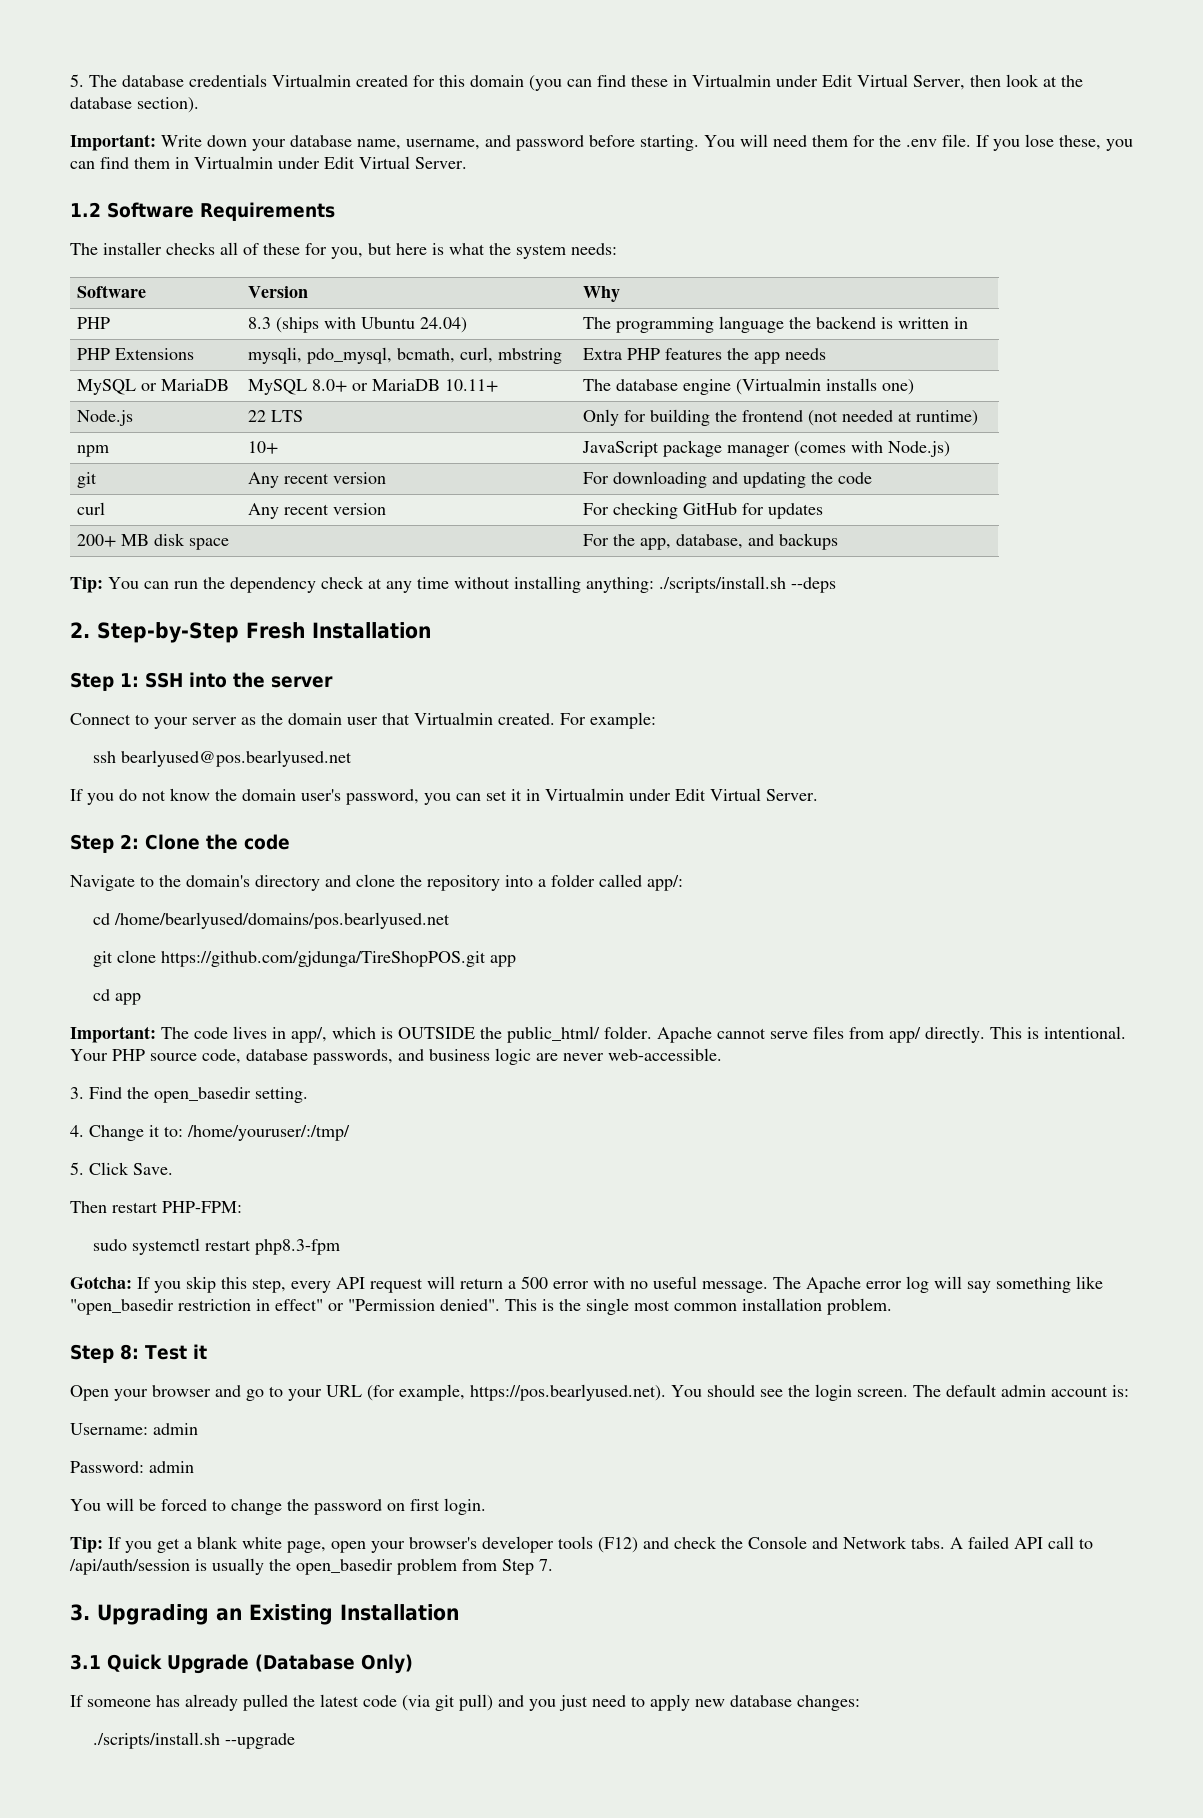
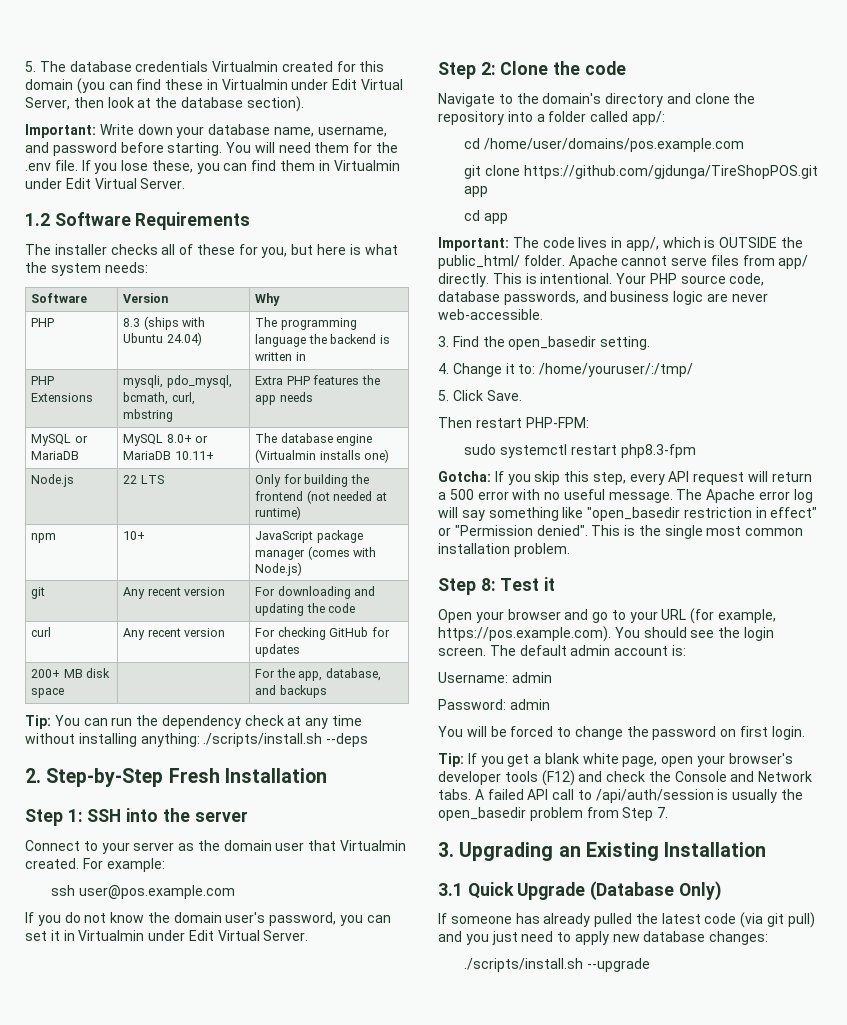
[120,750,352,767] bearlyused@pos.bearlyused.net -> [79,885,236,899] user@pos.example.com
[113,912,450,929] /home/bearlyused/domains/pos.bearlyused.net -> [484,138,745,152] /home/user/domains/pos.example.com
[470,1384,666,1401] https://pos.bearlyused.net). -> [438,626,611,642] https://pos.example.com).

